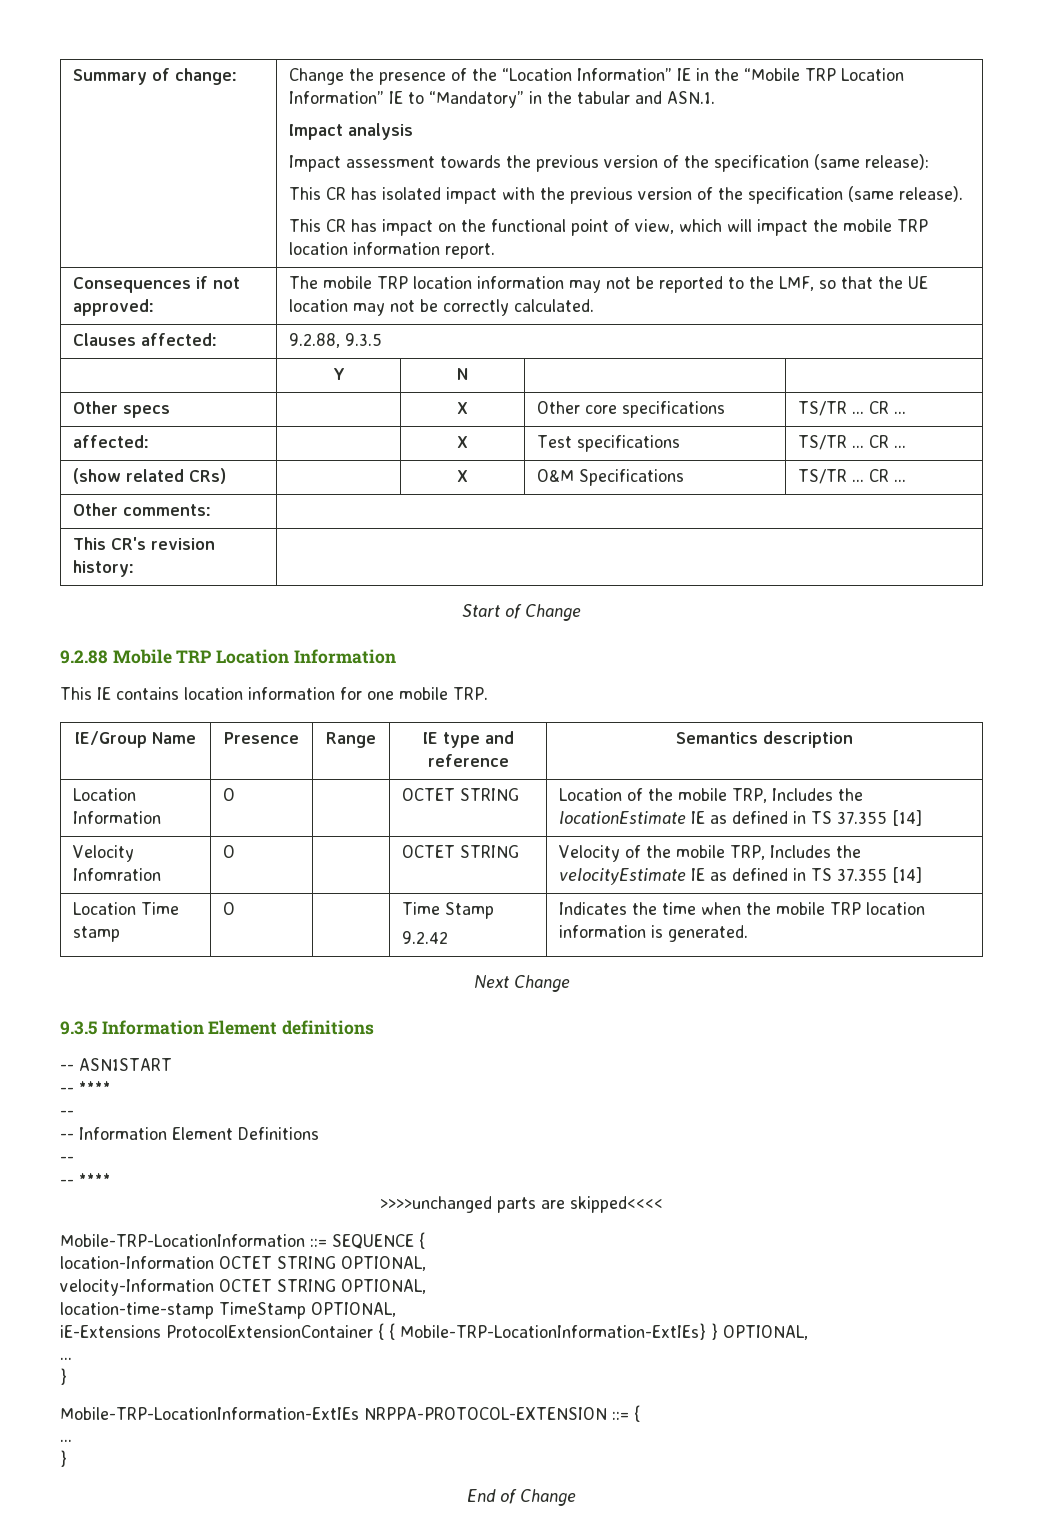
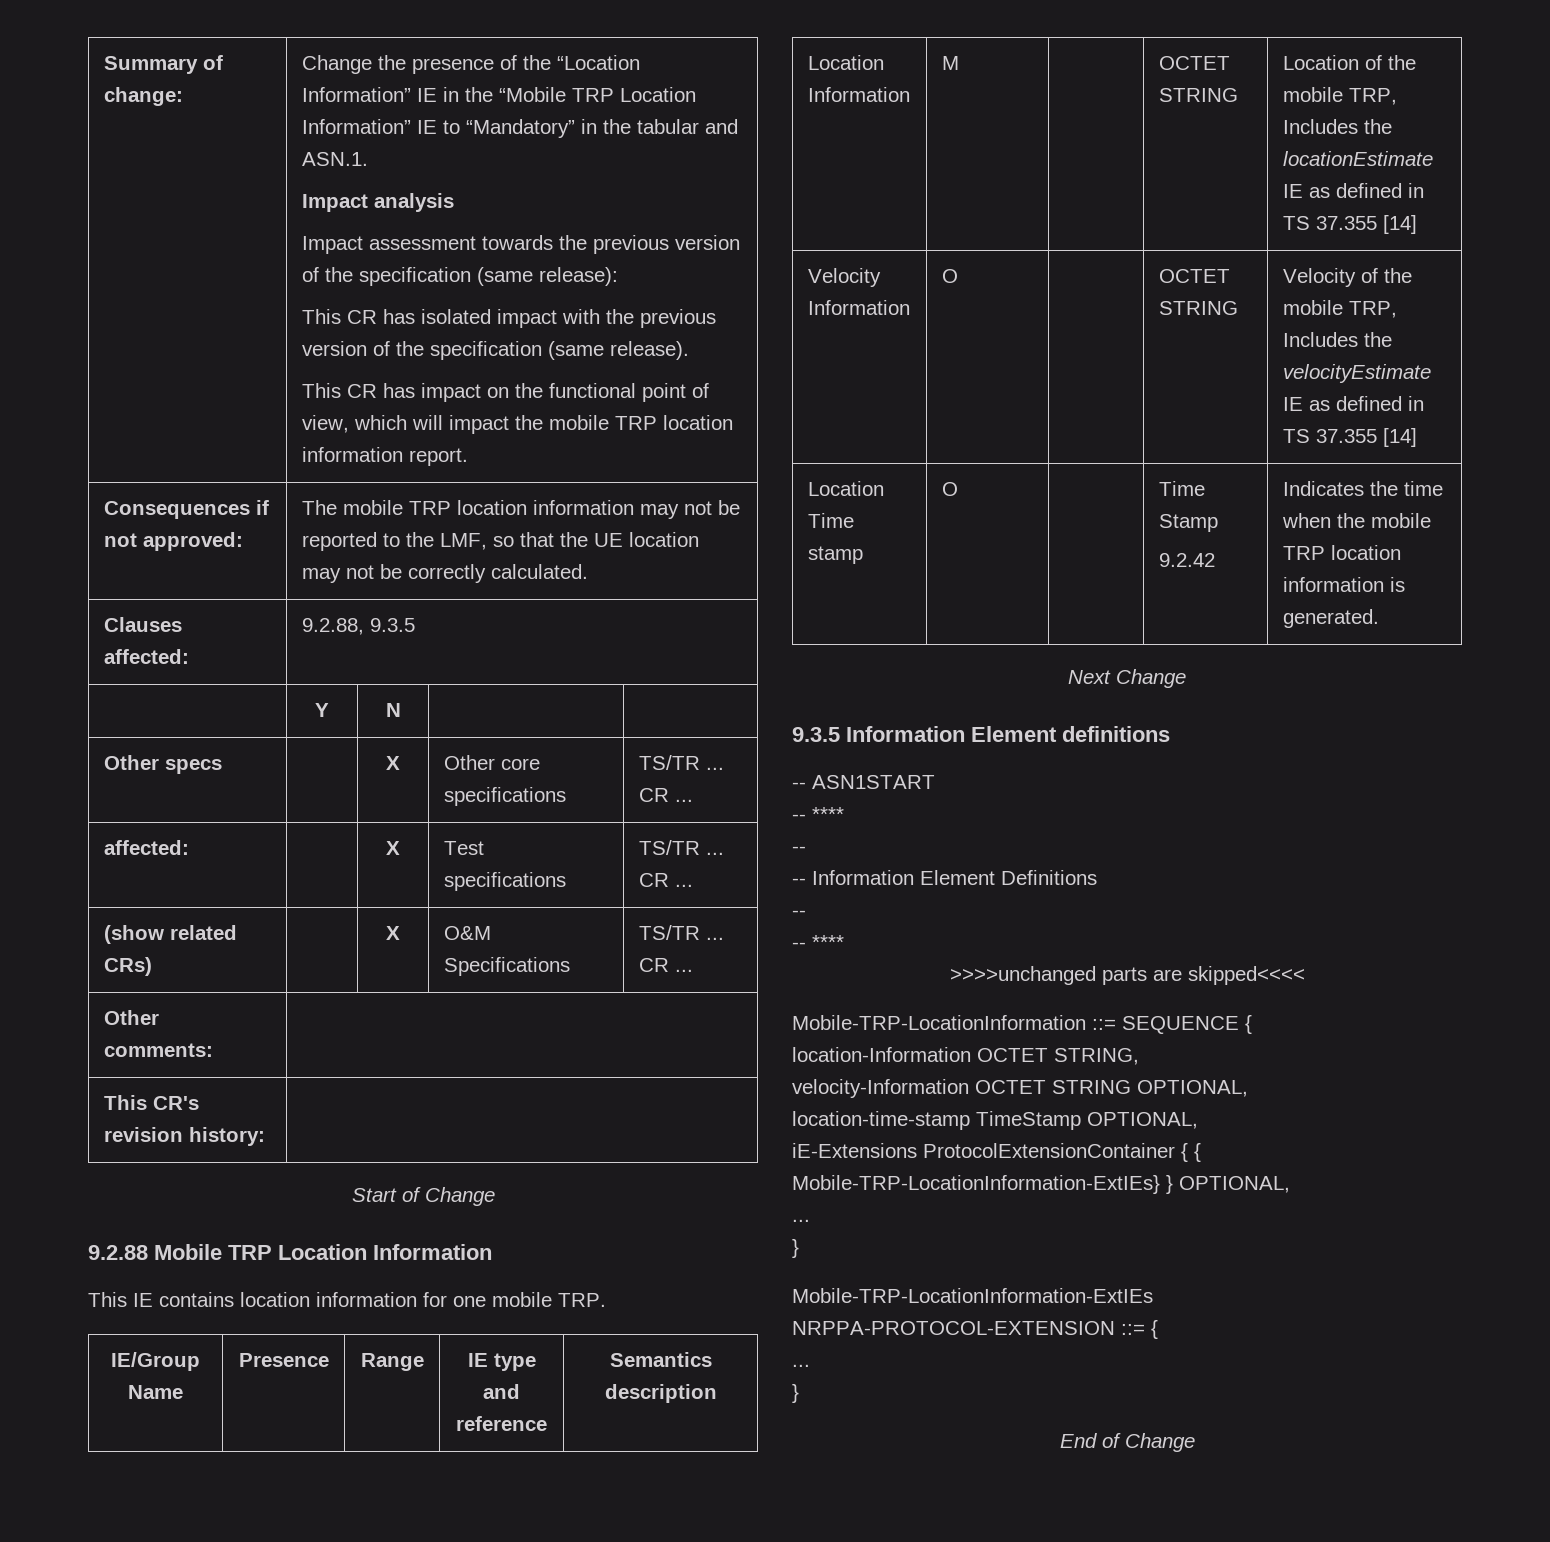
[222,788,235,801] O -> [941,56,959,70] M
[72,868,161,881] Infomration -> [807,300,910,315] Information
[277,1256,426,1271] STRING OPTIONAL, -> [1054,1048,1139,1065] STRING,

